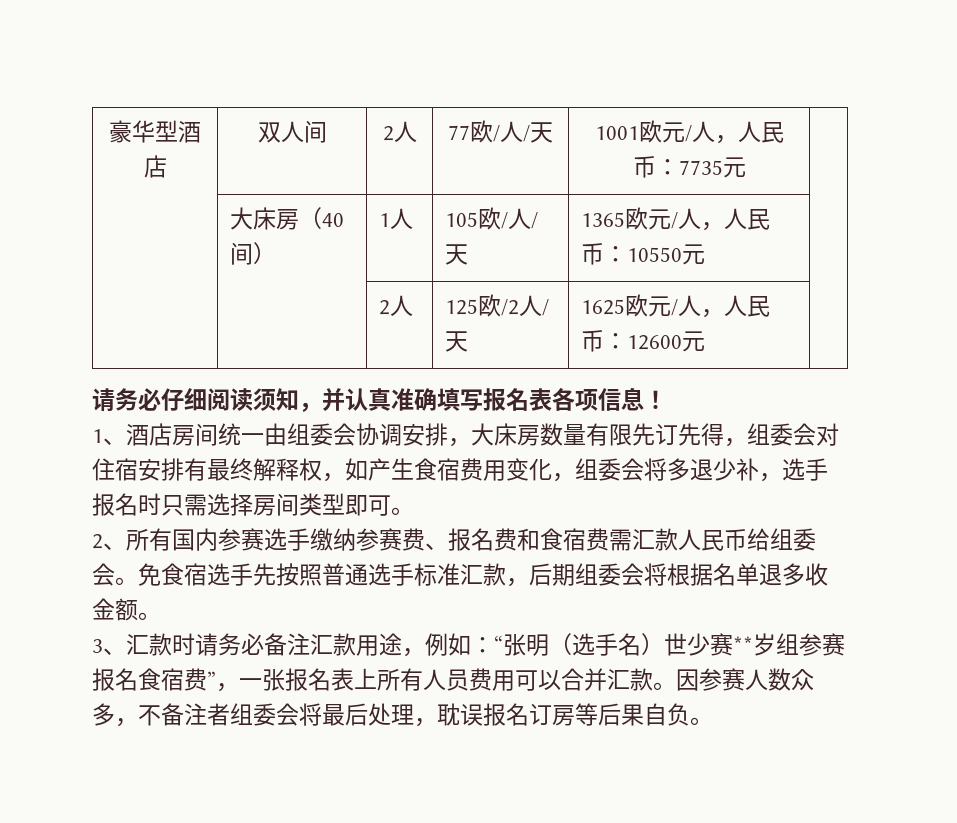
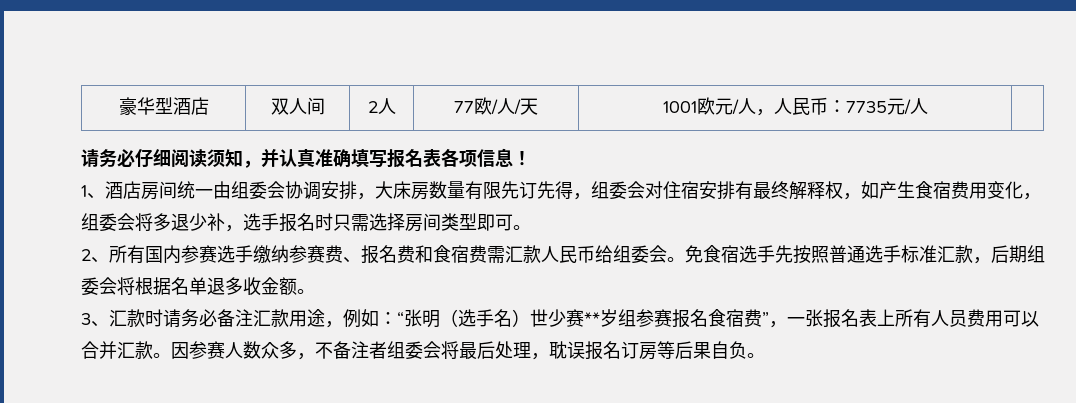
[229,207,344,230] [229,242,276,265] [378,208,413,229] [444,207,538,230] [444,244,468,265] [580,207,770,231] [580,243,705,265] [378,295,413,316] [444,294,549,317] [444,331,468,352] [580,294,770,318] [580,330,705,352] | // | 大床房（40间） | 1人 | 105欧/人/天 | 1365欧元/人，人民币：10550元 | // | | 2人 | 125欧/2人/天 | 1625欧元/人，人民币：12600元 -> [903,98,928,115] /人

